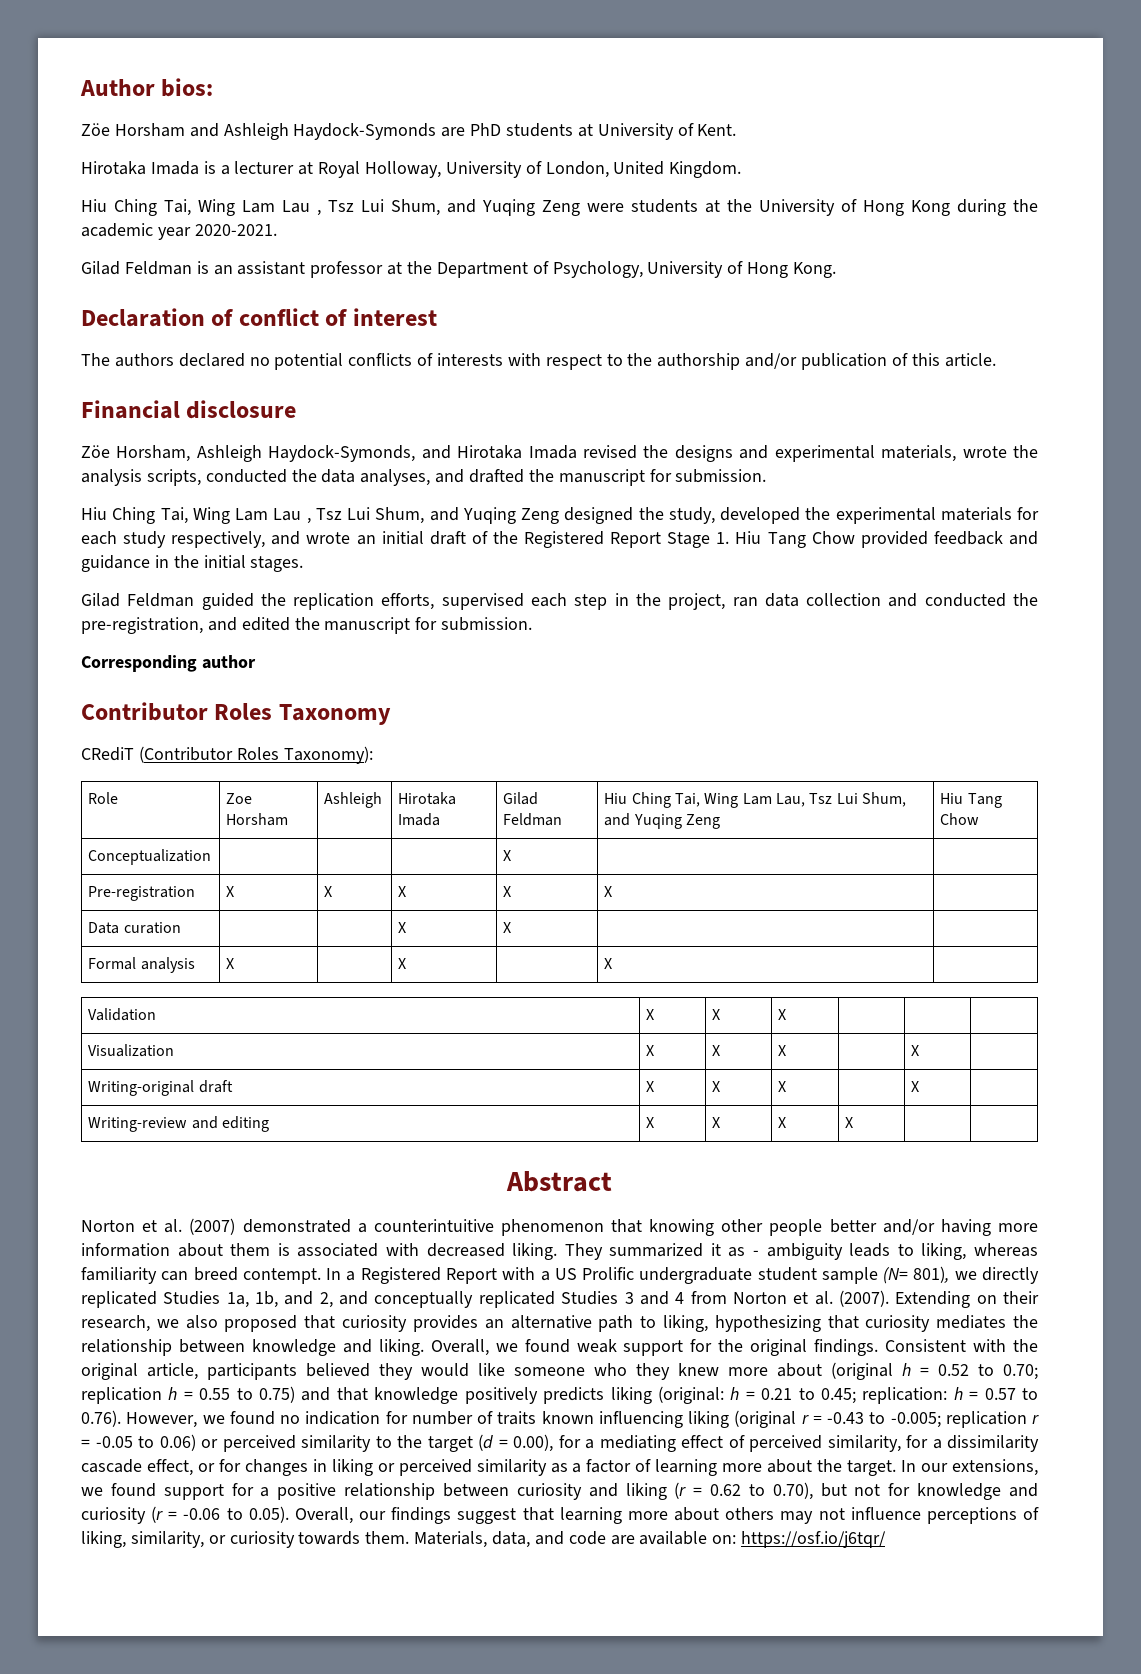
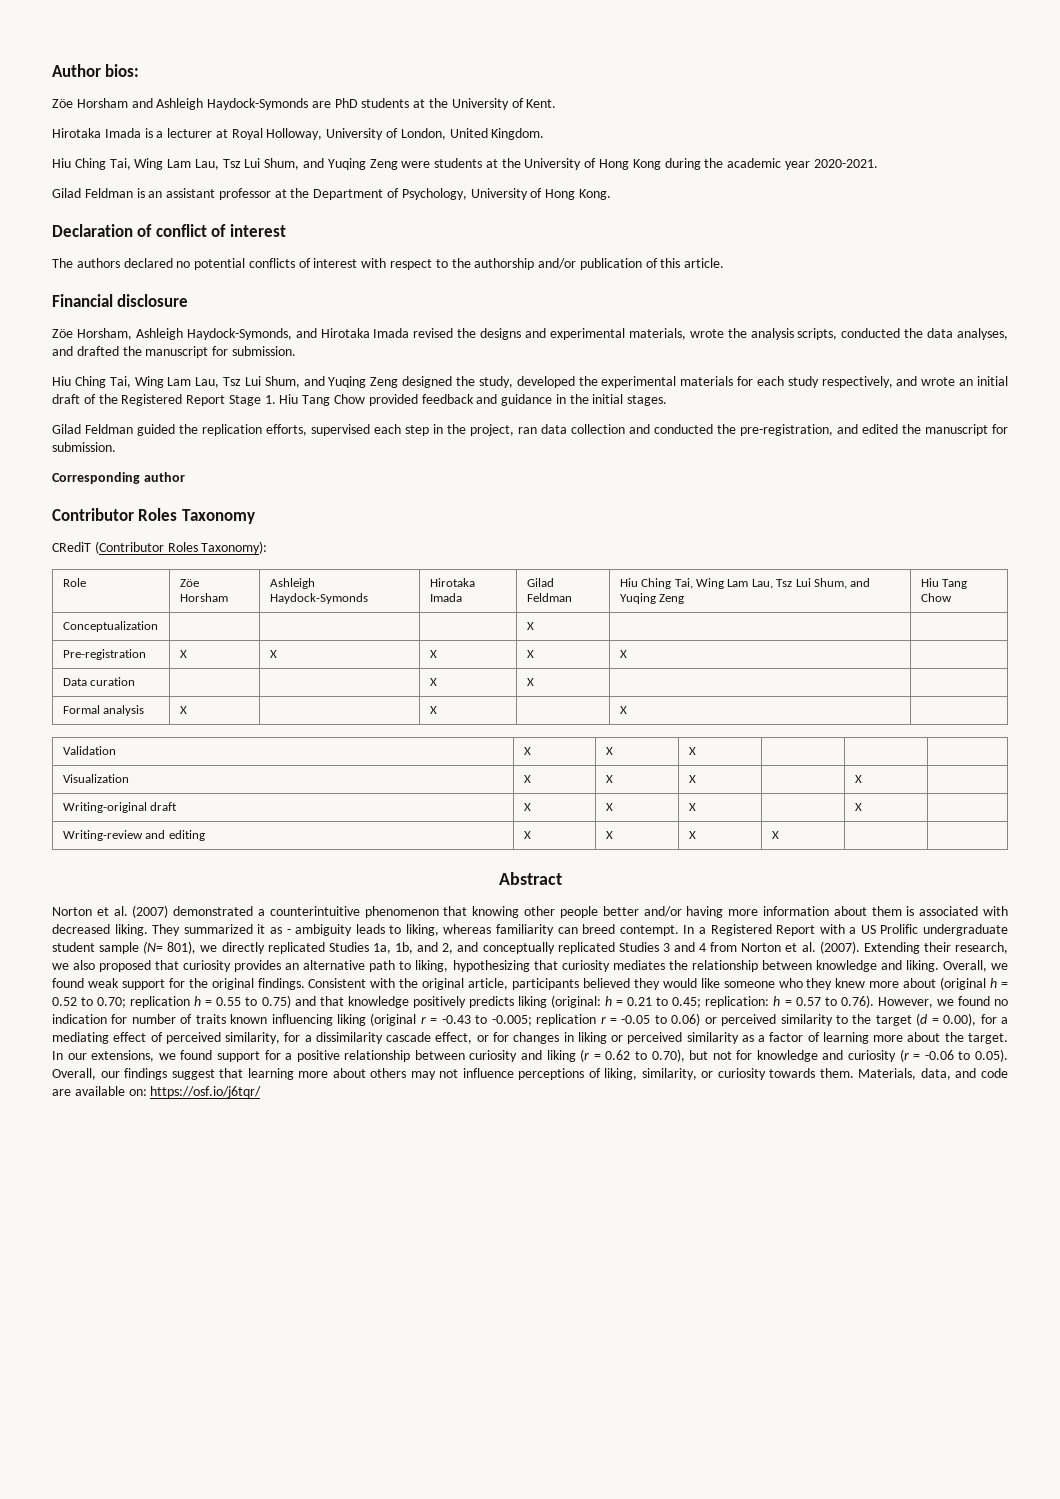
(593, 130) none -> [429,98,449,108] the
[282,200,321,216] Lau , -> [194,159,219,170] Lau,
[437,353,504,366] interests -> [313,258,358,268] interest
[273,508,311,524] Lau , -> [195,377,220,388] Lau,
[226,793,253,804] Zoe -> [179,579,199,587] Zöe
(383, 800) none -> [269,593,368,604] Haydock-Symonds
[976,1295,997,1304] on -> (920, 948) none

